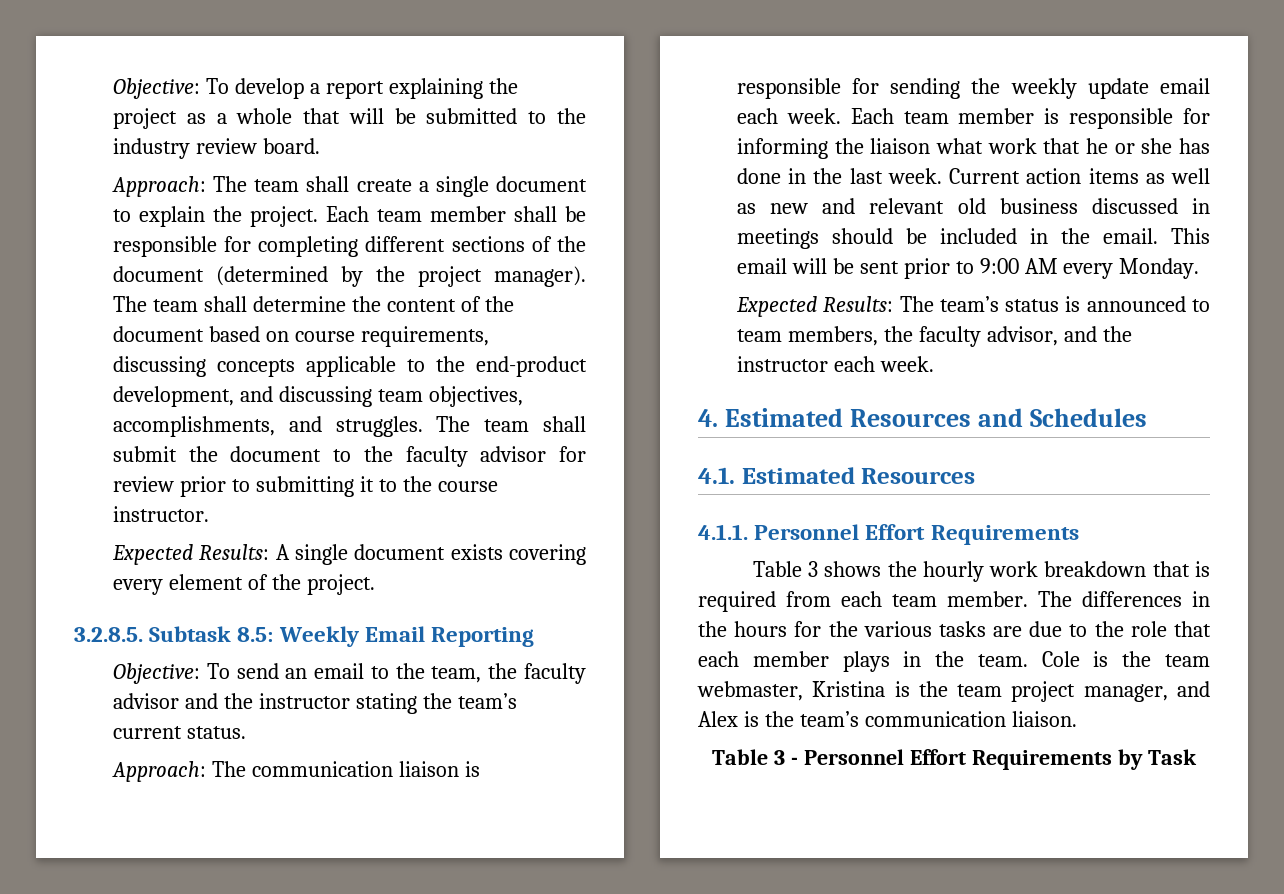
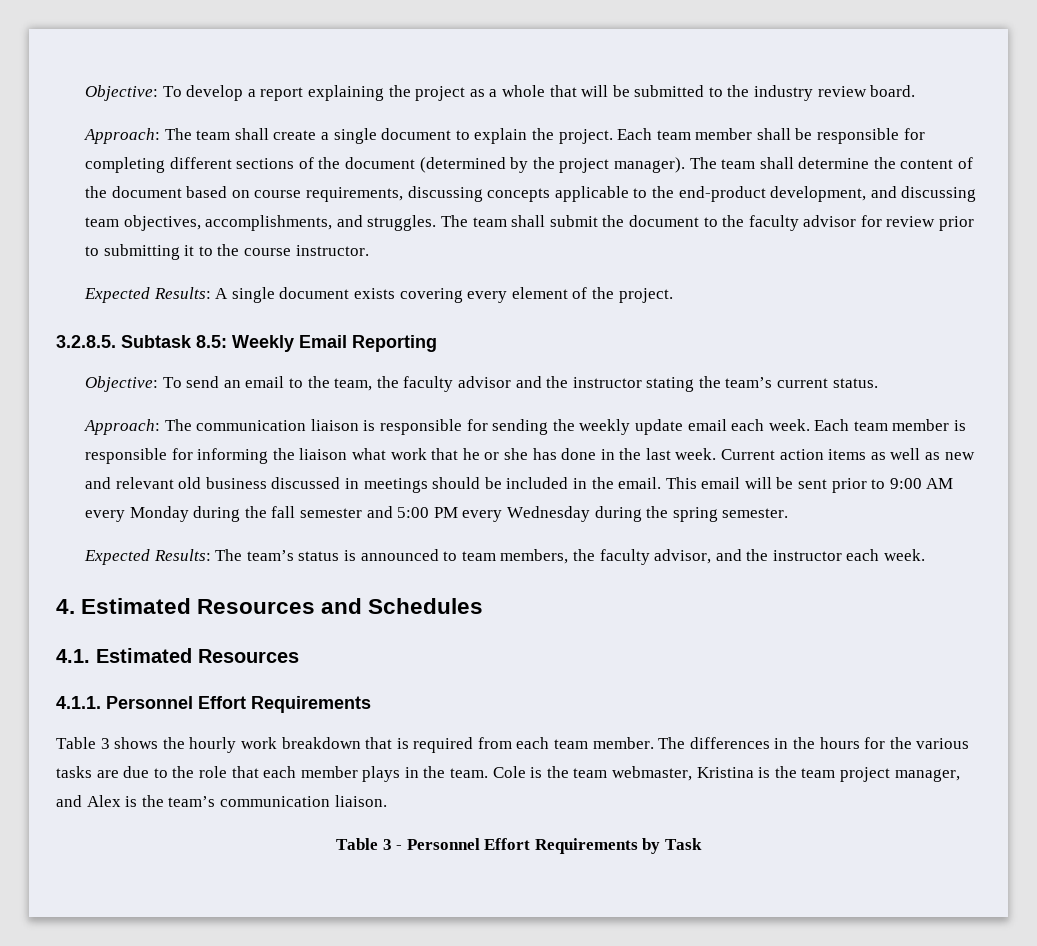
[1119,258,1200,279] Monday. -> [129,506,789,522] Monday during the fall semester and 5:00 PM every Wednesday during the spring semester.

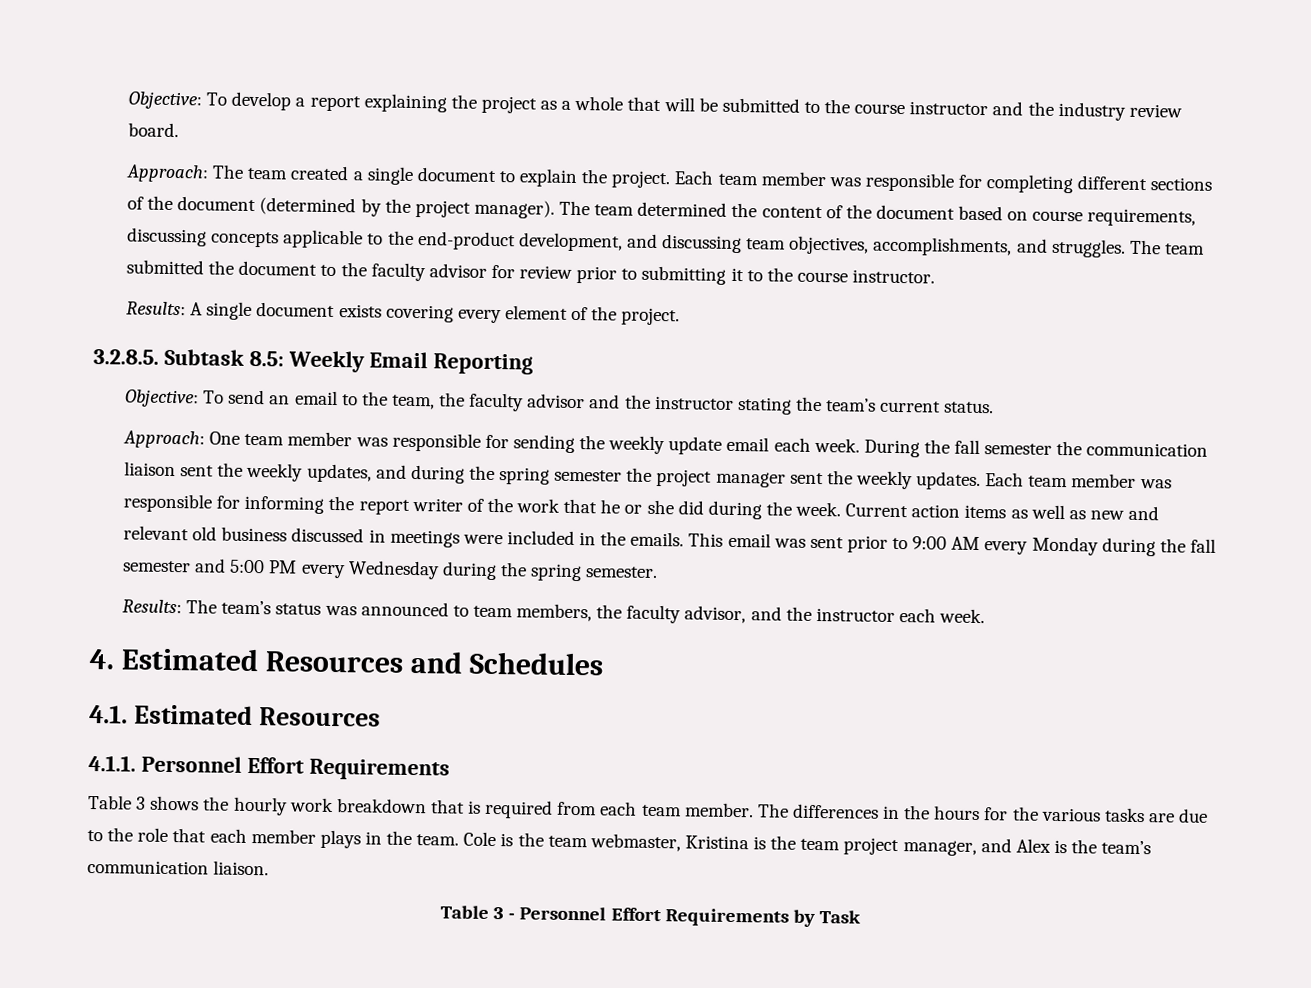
(750, 91) none -> [854,101,1054,116] course instructor and the
[234,128,317,140] shall create -> [290,165,350,181] created
[756,128,813,140] shall be -> [828,177,861,187] was
[759,157,870,169] shall determine -> [637,201,728,217] determined
[511,215,598,227] shall submit -> [125,259,204,275] submitted
[84,287,151,303] Expected -> (936, 276) none
[164,419,376,431] The communication liaison is -> [209,431,388,447] One team member was
[814,419,967,431] Each team member is -> [863,439,1209,458] [123,461,1172,491] During the fall semester the communication liaison sent the weekly updates, and during the spring semester the project manager sent the weekly updates. Each team member was
[299,448,386,460] liaison what -> [358,497,513,515] report writer of the
[532,448,671,460] has done in the last -> [677,500,792,520] did during the
[432,477,502,489] should be -> [462,534,503,545] were
[618,477,662,489] email. -> [630,531,685,547] emails.
[744,477,794,489] will be -> [773,538,806,548] was
[84,549,151,565] Expected -> (659, 572) none
[343,550,356,561] is -> [324,605,357,616] was

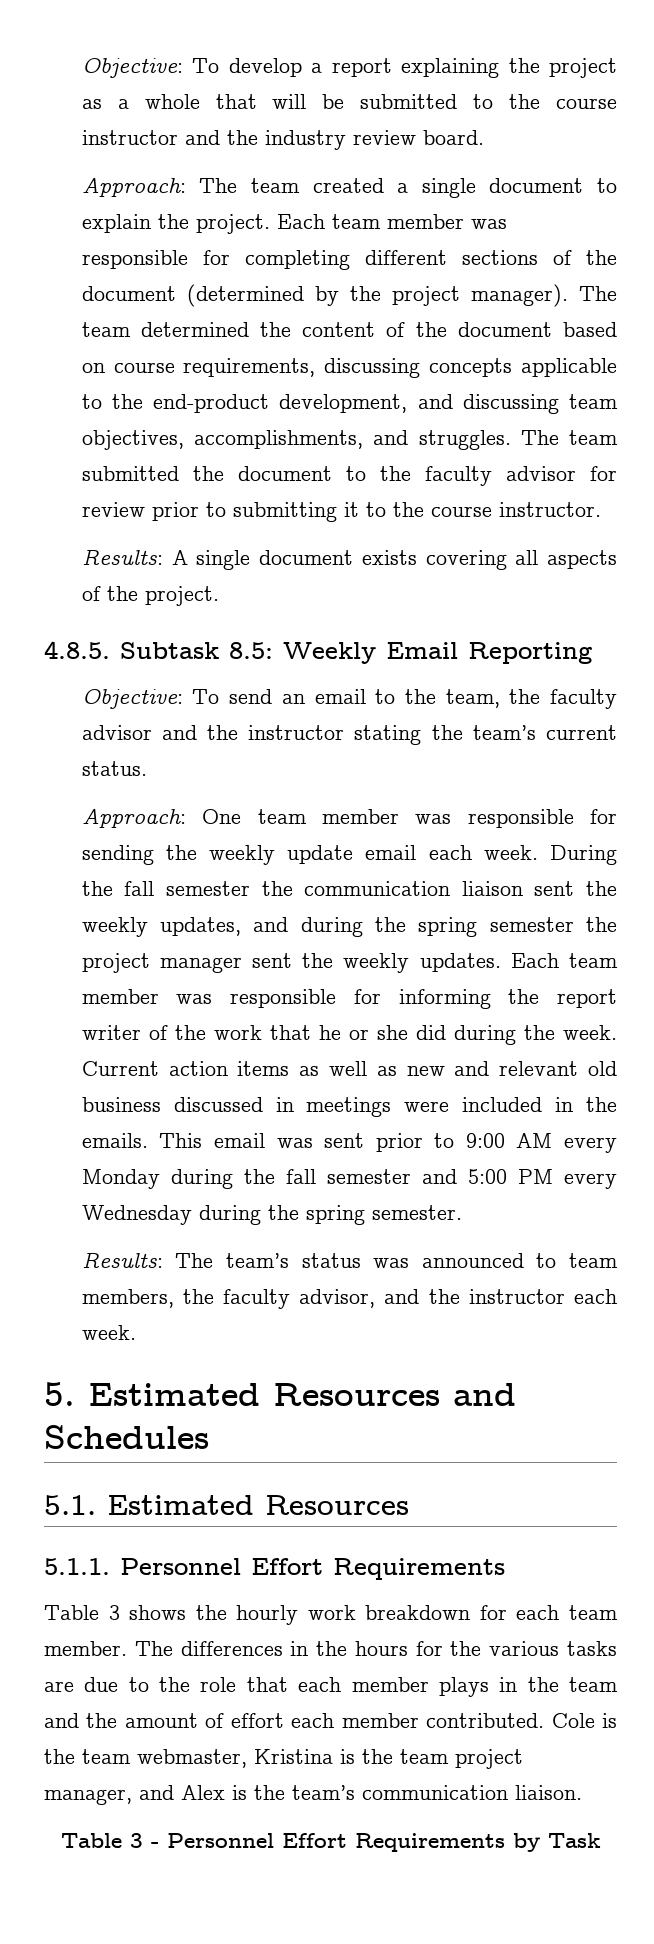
[457,305,568,324] every element -> [515,550,617,569] all aspects
[93,349,159,365] 3.2.8.5. -> [44,641,110,659] 4.8.5.
[89,649,115,670] 4. -> [44,1382,75,1406] 5.
[89,705,128,724] 4.1. -> [44,1495,96,1515] 5.1.
[88,754,136,772] 4.1.1. -> [44,1558,110,1575] 5.1.1.
[430,799,598,819] that is required from -> [479,1605,507,1620] for
[416,834,460,846] team. -> [569,1677,619,1692] [44,1713,545,1728] team and the amount of effort each member contributed.

